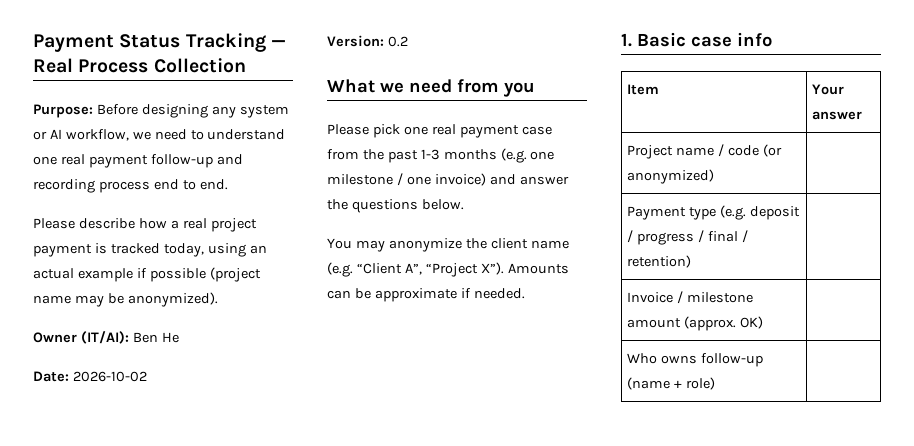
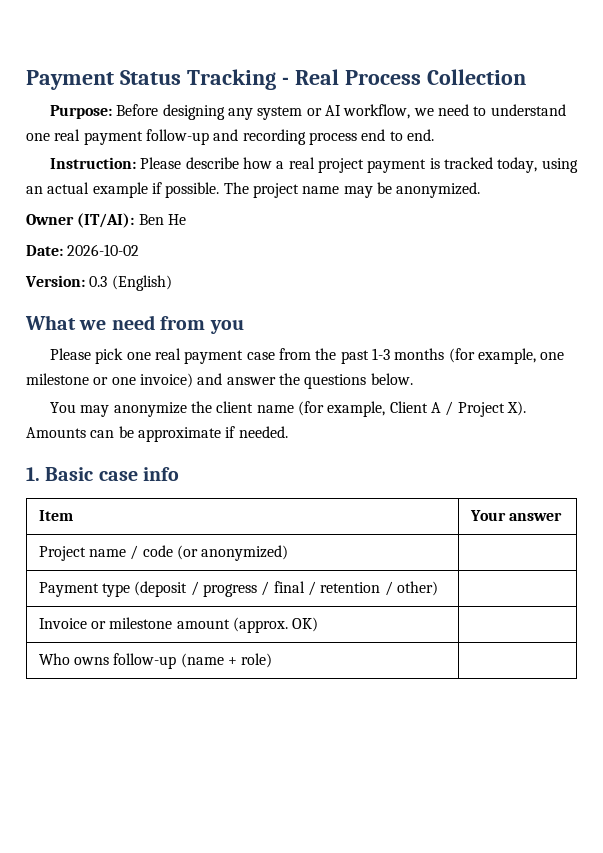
[270,40,286,47] — -> [281,77,289,85] -
(228, 184) none -> [50,157,137,169] Instruction:
[149,267,261,282] possible (project -> [165,182,299,198] possible. The project
[127,292,218,307] anonymized). -> [396,182,481,198] anonymized.
[387,36,408,47] 0.2 -> [89,275,172,291] 0.3 (English)
[500,148,527,163] (e.g. -> [448,348,536,364] (for example,
[396,173,403,186] / -> [93,377,109,385] or
[327,262,504,277] (e.g. “Client A”, “Project X”). -> [297,401,526,417] (for example, Client A / Project X).
[719,205,800,220] (e.g. deposit -> [134,581,188,597] (deposit
[627,255,692,268] retention) -> [320,581,438,596] retention / other)
[676,291,683,304] / -> [91,621,107,629] or

